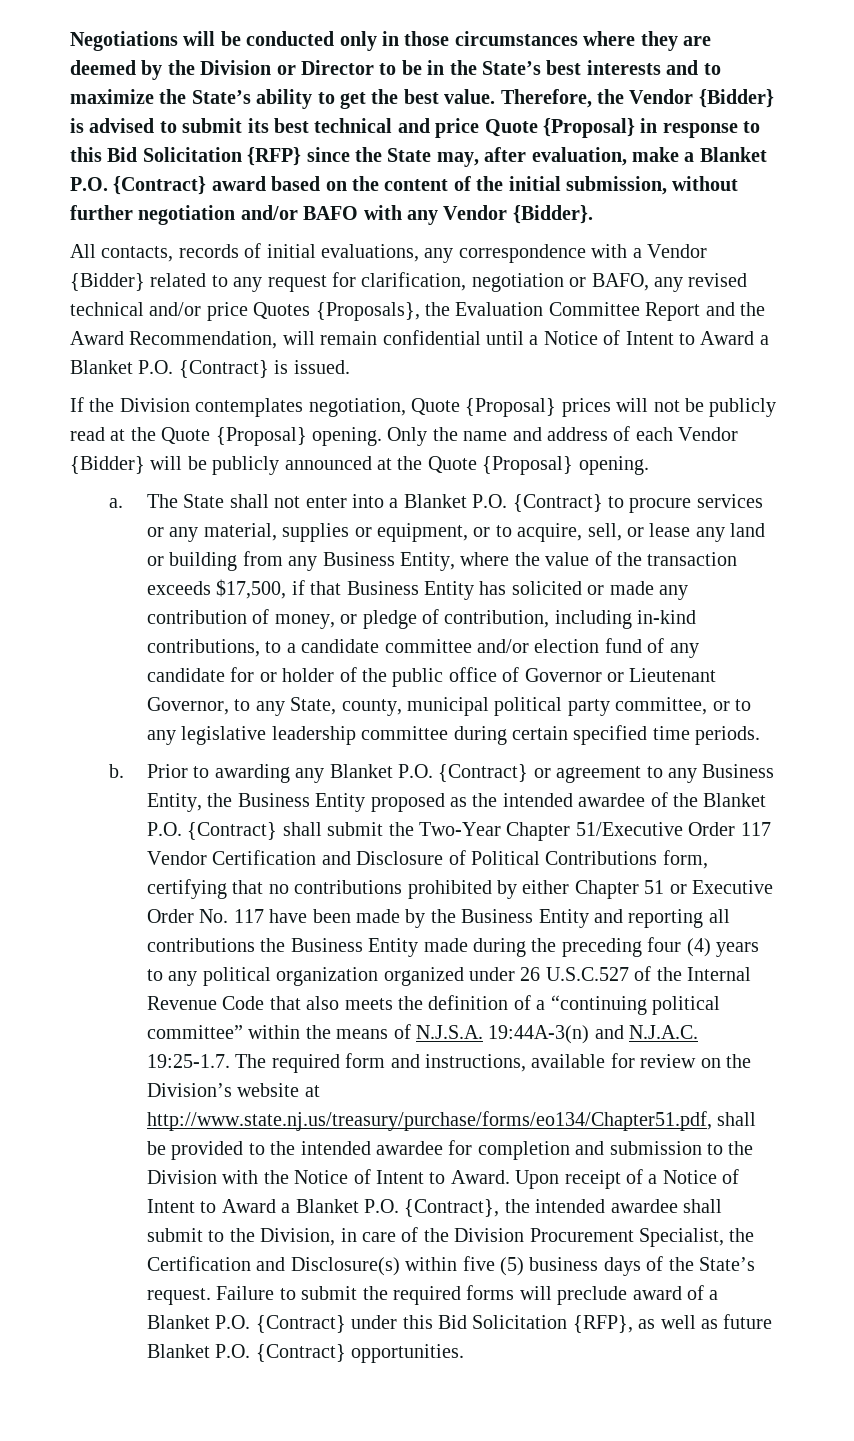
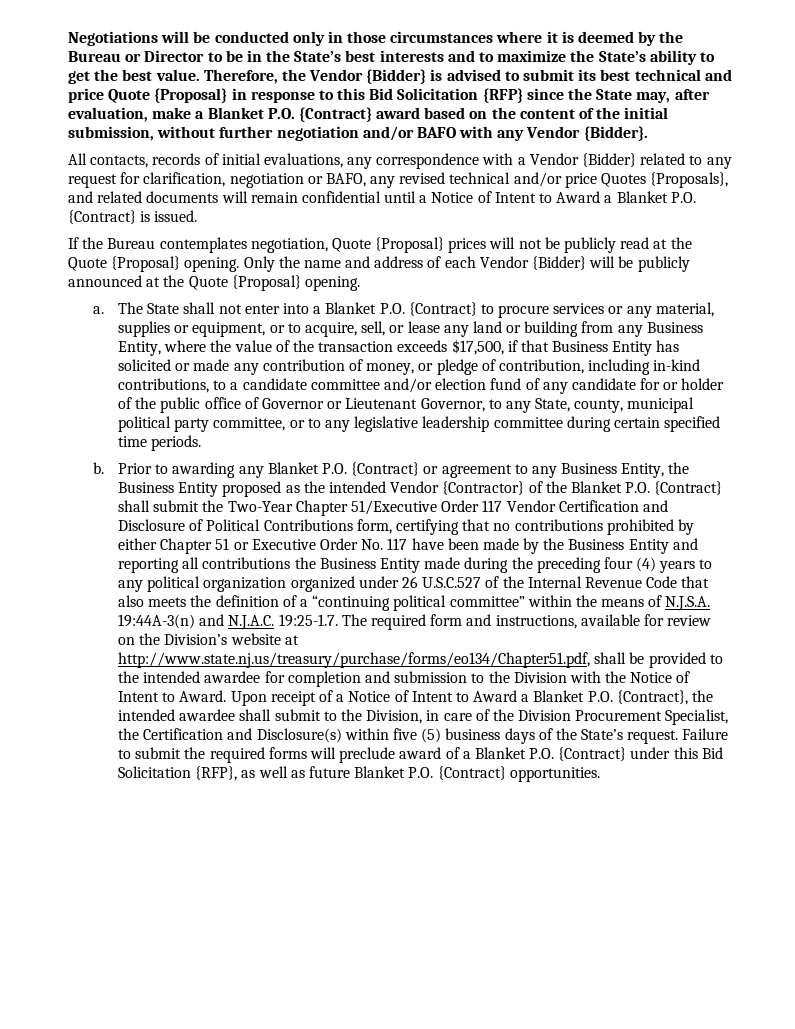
[640,31,711,51] they are -> [546,31,574,43] it is
[200,60,272,75] Division -> [68,51,121,62] Bureau
[425,302,765,321] [70,331,278,349] the Evaluation Committee Report and the Award Recommendation, -> [68,191,219,203] and related documents
[119,398,190,412] Division -> [107,238,156,249] Bureau
[578,793,646,807] awardee -> [390,481,525,495] Vendor {Contractor}

